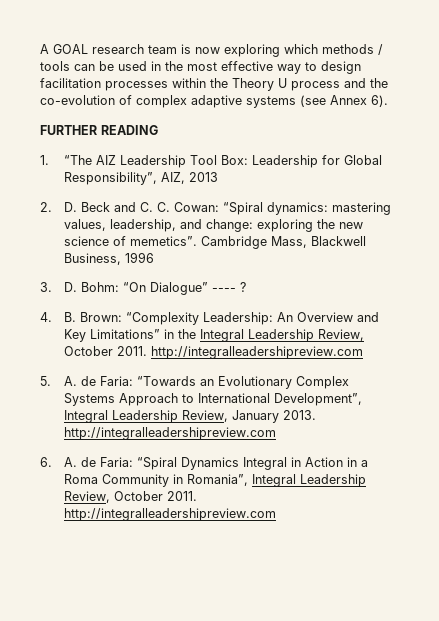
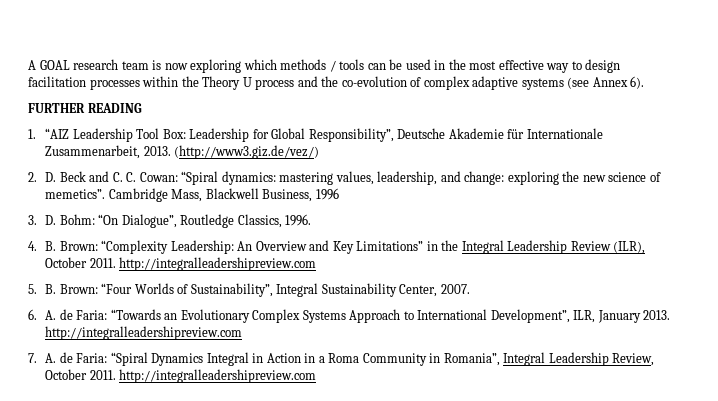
[64,155,117,165] “The AIZ -> [45,128,70,139] “AIZ
[161,172,219,184] AIZ, 2013 -> [397,128,603,139] [45,145,320,159] Deutsche Akademie für Internationale Zusammenarbeit, 2013. (http://www3.giz.de/vez/)
[150,282,247,295] Dialogue” ---- ? -> [121,214,312,228] Dialogue”, Routledge Classics, 1996.
[318,329,365,341] Review, -> [570,241,646,254] Review (ILR),
(51, 381) none -> [45,283,470,297] [28,309,37,320] B. Brown: “Four Worlds of Sustainability”, Integral Sustainability Center, 2007. // 6.
[64,410,229,423] Integral Leadership Review, -> [573,310,596,323] ILR,
[40,457,52,467] 6. -> [28,353,37,363] 7.

